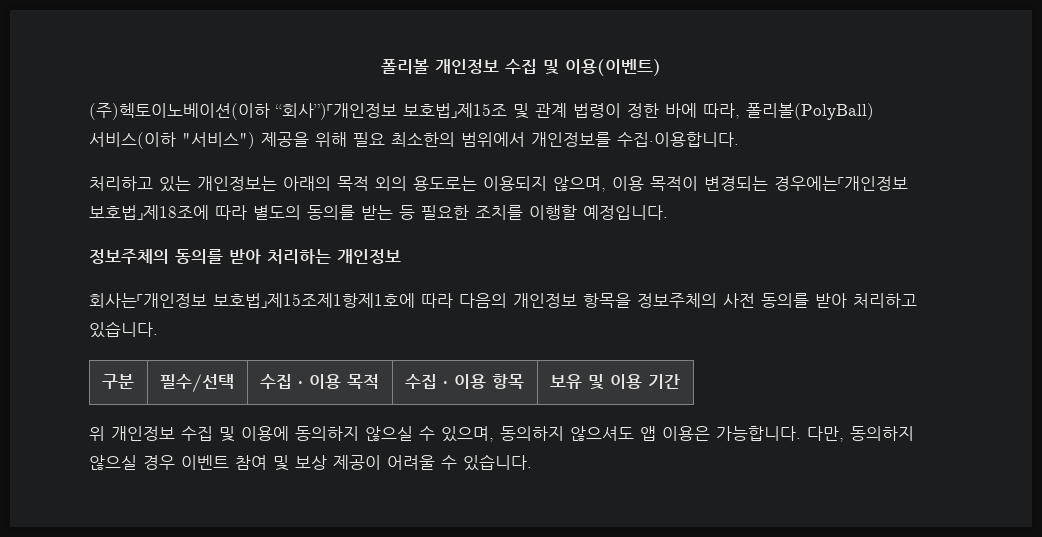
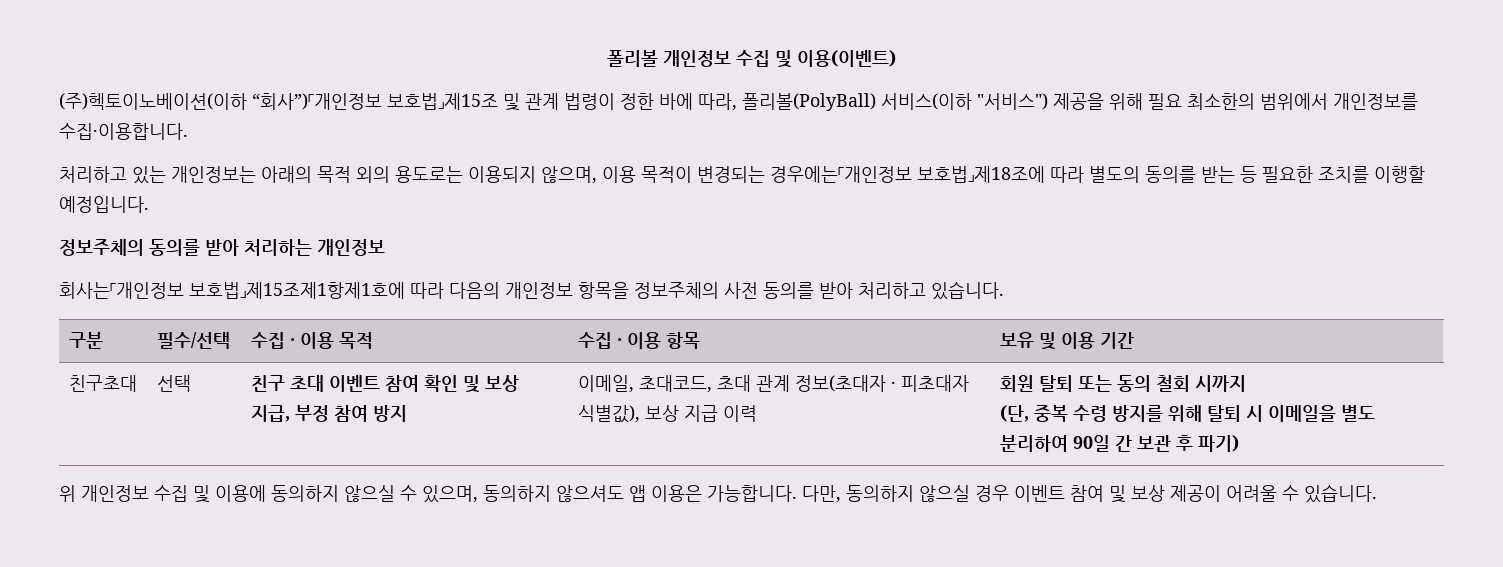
(680, 381) none -> [68,375,137,392] [156,375,191,392] [250,375,519,393] [250,405,407,422] [577,375,969,393] [577,405,757,423] [999,375,1246,392] [999,405,1375,422] [999,435,1239,452] // 친구초대 | 선택 | 친구 초대 이벤트 참여 확인 및 보상 지급, 부정 참여 방지 | 이메일, 초대코드, 초대 관계 정보(초대자 · 피초대자 식별값), 보상 지급 이력 | 회원 탈퇴 또는 동의 철회 시까지 // (단, 중복 수령 방지를 위해 탈퇴 시 이메일을 별도 분리하여 90일 간 보관 후 파기)

